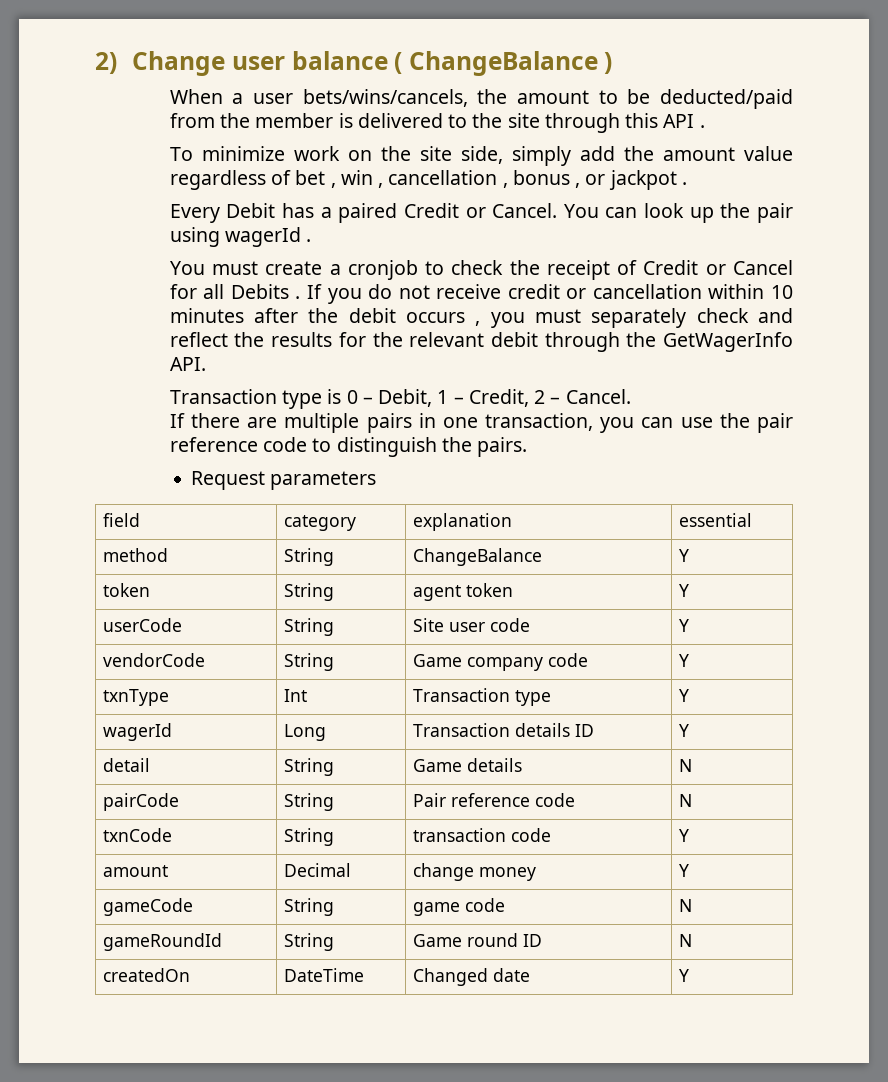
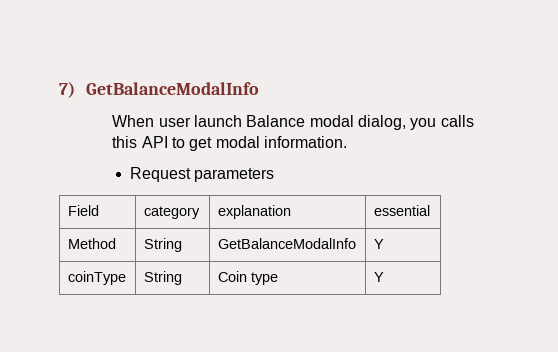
[95,51,613,76] [169,89,793,109] [169,113,705,133] [169,146,793,166] [169,170,687,190] [169,203,793,223] [169,227,312,247] [169,260,793,280] [169,284,793,304] [169,308,793,328] [169,332,793,352] [169,357,206,371] [169,389,631,409] [169,413,793,433] [169,437,528,457] 2) Change user balance ( ChangeBalance ) // When a user bets/wins/cancels, the amount to be deducted/paid from the member is delivered to the site through this API . // To minimize work on the site side, simply add the amount value regardless of bet , win , cancellation , bonus , or jackpot . // Every Debit has a paired Credit or Cancel. You can look up the pair using wagerId . // You must create a cronjob to check the receipt of Credit or Cancel for all Debits . If you do not receive credit or cancellation within 10 minutes after the debit occurs , you must separately check and reflect the results for the relevant debit through the GetWagerInfo API. // Transaction type is 0 – Debit, 1 – Credit, 2 – Cancel. // If there are multiple pairs in one transaction, you can use the pair reference code to distinguish the pairs. -> [59,81,259,98] [112,115,474,130] [112,136,347,151] 7) GetBalanceModalInfo // When user launch Balance modal dialog, you calls this API to get modal information.
[103,513,141,527] field -> [67,205,99,216] Field
[103,548,169,562] [284,548,335,566] [413,548,543,566] [679,549,690,562] [103,583,151,597] [284,583,335,601] [413,583,514,601] [679,584,690,597] [103,618,183,632] [284,618,335,636] [413,618,531,632] [679,619,690,632] [103,653,206,667] [284,653,335,671] [413,653,589,671] [679,654,690,667] [103,689,170,706] [284,689,308,702] [413,688,552,706] [679,689,690,702] [103,723,173,741] [284,724,327,741] [413,723,595,737] [679,724,690,737] [103,758,151,772] [284,758,335,776] [413,758,523,772] [679,759,693,772] [103,793,180,811] [284,793,335,811] [413,793,576,807] [679,794,693,807] [103,828,173,842] [284,828,335,846] [413,828,552,842] [679,829,690,842] [103,865,169,877] [284,863,352,877] [413,863,537,881] [679,864,690,877] [103,898,194,916] [284,898,335,916] [413,898,506,916] [679,899,693,912] [103,933,223,951] [284,933,335,951] [413,933,543,947] [679,934,693,947] [103,968,191,982] [284,968,365,982] [413,968,531,986] method | String | ChangeBalance | Y // token | String | agent token | Y // userCode | String | Site user code | Y // vendorCode | String | Game company code | Y // txnType | Int | Transaction type | Y // wagerId | Long | Transaction details ID | Y // detail | String | Game details | N // pairCode | String | Pair reference code | N // txnCode | String | transaction code | Y // amount | Decimal | change money | Y // gameCode | String | game code | N // gameRoundId | String | Game round ID | N // createdOn | DateTime | Changed date -> [67,238,116,249] [143,238,182,252] [217,238,356,249] [373,239,384,249] [67,271,126,285] [143,271,182,285] [217,271,278,285] Method | String | GetBalanceModalInfo | Y // coinType | String | Coin type

